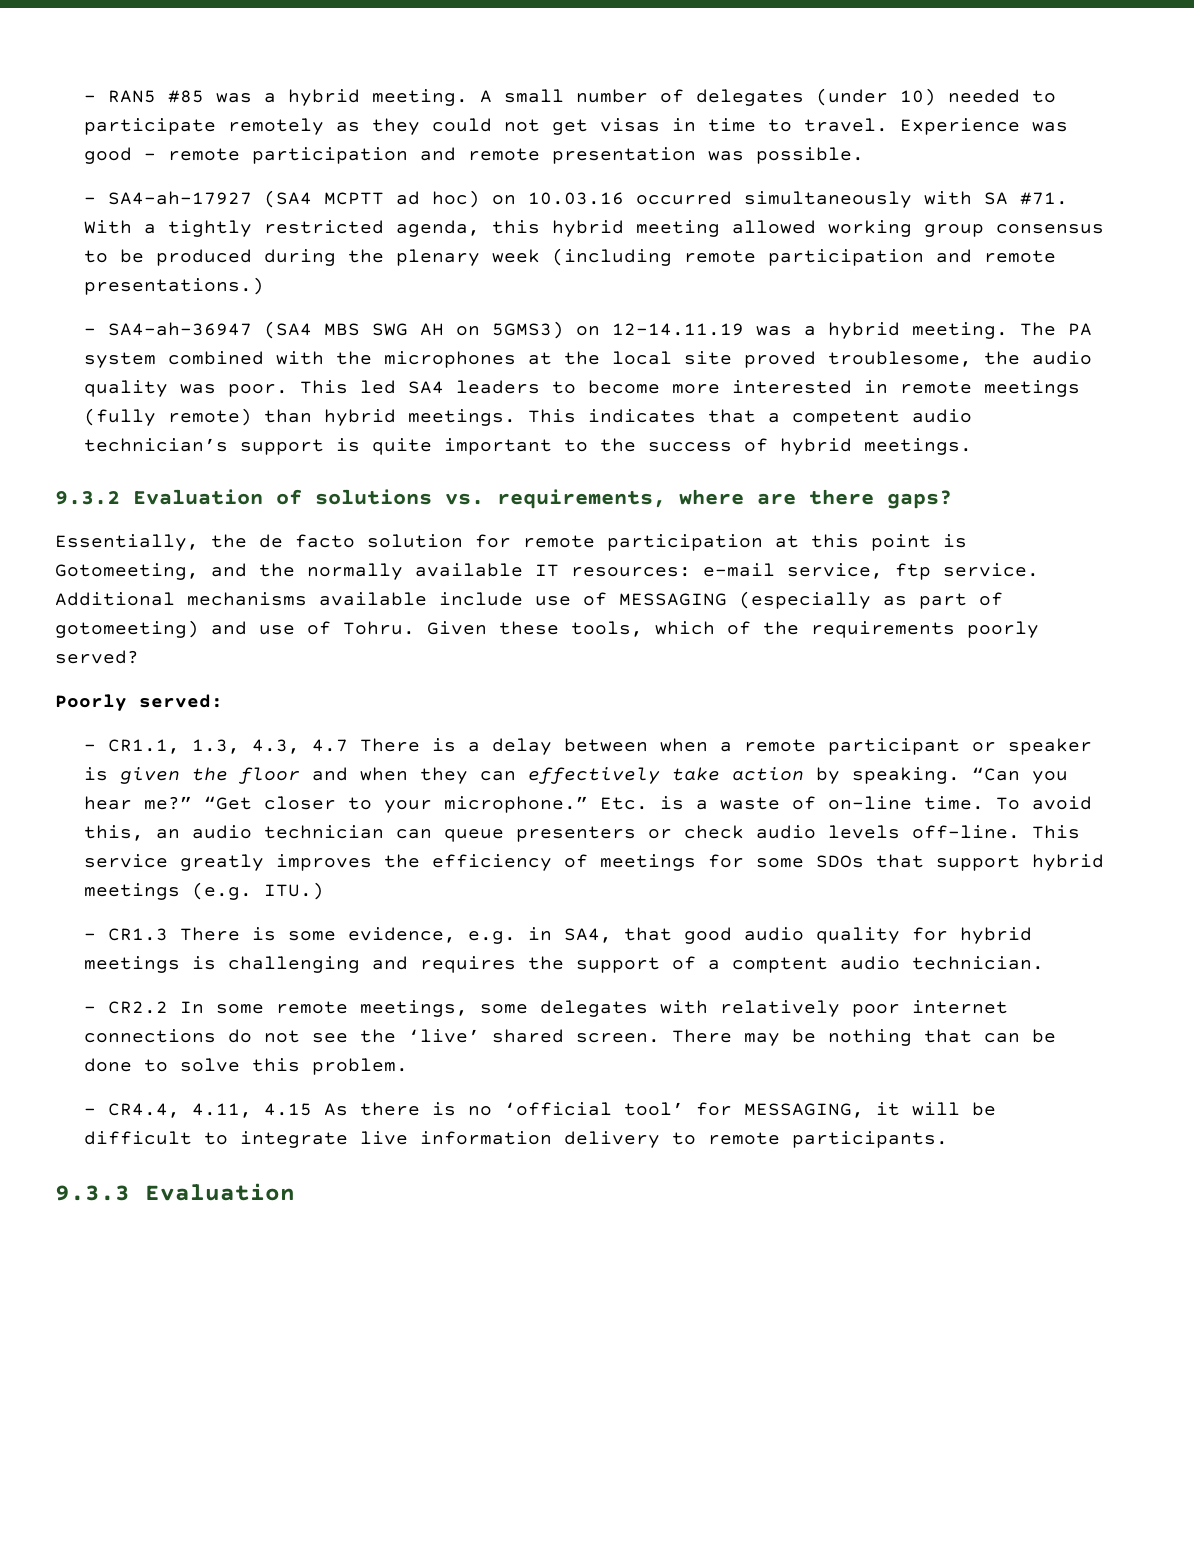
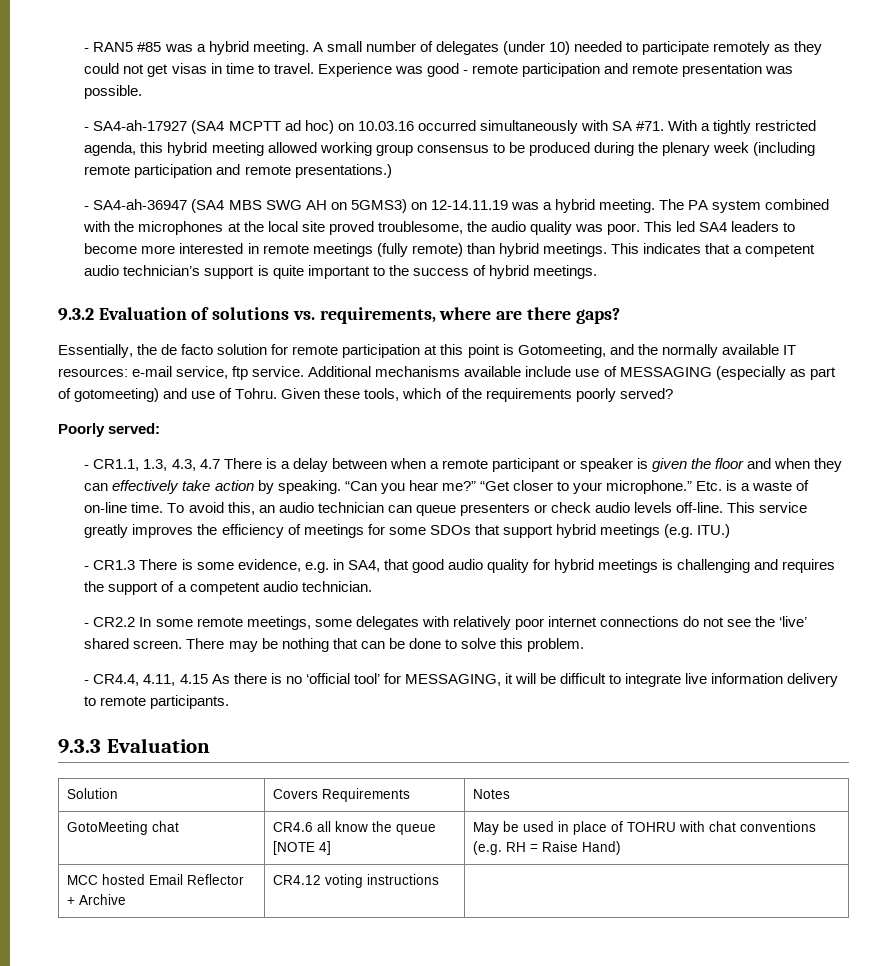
[731,957,828,973] comptent -> [189,582,260,595] competent
(295, 1192) none -> [67,788,119,799] [273,788,411,802] [473,789,511,799] [67,821,180,835] [273,821,437,835] [273,841,332,855] [473,821,817,835] [473,841,622,855] [67,874,245,885] [67,894,127,905] [273,874,440,888] // Solution | Covers Requirements | Notes // GotoMeeting chat | CR4.6 all know the queue [NOTE 4] | May be used in place of TOHRU with chat conventions (e.g. RH = Raise Hand) // MCC hosted Email Reflector + Archive | CR4.12 voting instructions |

